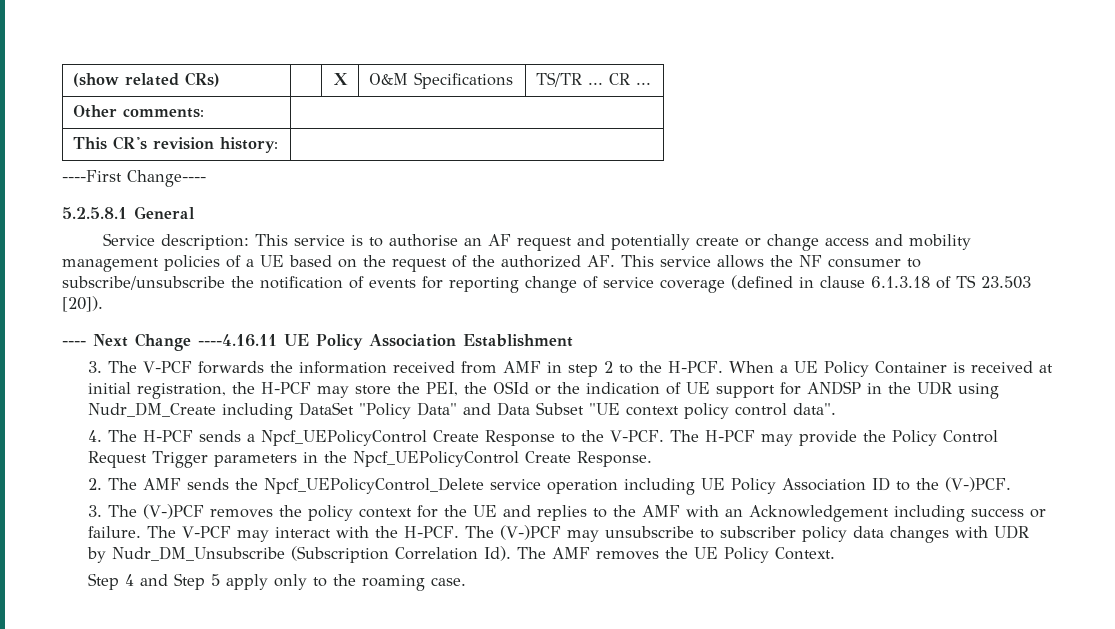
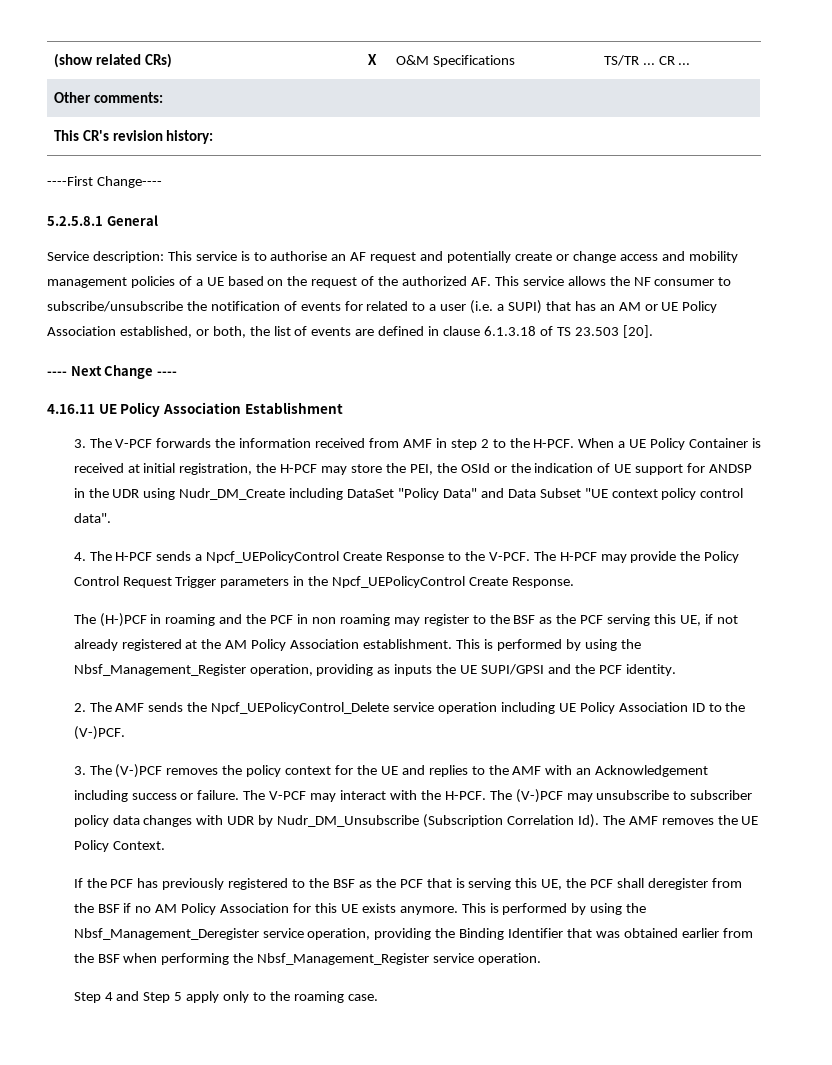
[449,275,793,293] reporting change of service coverage (defined -> [366,300,718,314] [47,326,425,338] related to a user (i.e. a SUPI) that has an AM or UE Policy Association established, or both, the list of events are defined
[62,296,103,312] [20]). -> [622,325,653,338] [20].
[198,334,277,347] ----4.16.11 -> [156,371,177,376] [47,404,95,414] ---- // 4.16.11
(653, 459) none -> [73,613,738,627] [73,639,641,651] [73,664,676,676] // The (H-)PCF in roaming and the PCF in non roaming may register to the BSF as the PCF serving this UE, if not already registered at the AM Policy Association establishment. This is performed by using the Nbsf_Management_Register operation, providing as inputs the UE SUPI/GPSI and the PCF identity.
(836, 553) none -> [73,878,742,890] [73,903,647,915] [73,928,753,940] [73,953,542,965] // If the PCF has previously registered to the BSF as the PCF that is serving this UE, the PCF shall deregister from the BSF if no AM Policy Association for this UE exists anymore. This is performed by using the Nbsf_Management_Deregister service operation, providing the Binding Identifier that was obtained earlier from the BSF when performing the Nbsf_Management_Register service operation.

